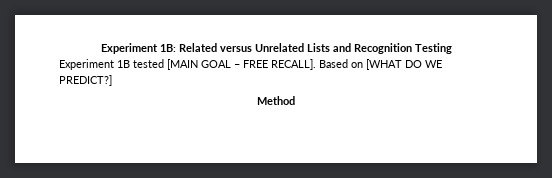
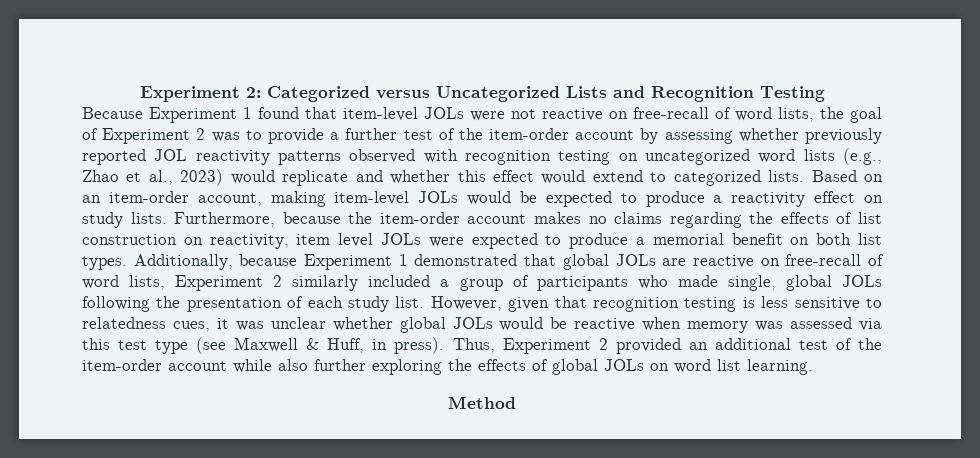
[100,43,304,54] Experiment 1B: Related versus Unrelated -> [139,86,560,102] Experiment 2: Categorized versus Uncategorized
[59,59,442,70] [59,75,112,86] Experiment 1B tested [MAIN GOAL – FREE RECALL]. Based on [WHAT DO WE PREDICT?] -> [82,107,882,123] [82,128,882,144] [82,148,883,165] [82,169,883,186] [82,191,884,207] [82,212,882,228] [82,233,882,249] [82,254,885,270] [82,275,882,291] [82,296,882,312] [82,317,882,333] [82,337,882,354] [82,359,813,375] Because Experiment 1 found that item-level JOLs were not reactive on free-recall of word lists, the goal of Experiment 2 was to provide a further test of the item-order account by assessing whether previously reported JOL reactivity patterns observed with recognition testing on uncategorized word lists (e.g., Zhao et al., 2023) would replicate and whether this effect would extend to categorized lists. Based on an item-order account, making item-level JOLs would be expected to produce a reactivity effect on study lists. Furthermore, because the item-order account makes no claims regarding the effects of list construction on reactivity, item level JOLs were expected to produce a memorial benefit on both list types. Additionally, because Experiment 1 demonstrated that global JOLs are reactive on free-recall of word lists, Experiment 2 similarly included a group of participants who made single, global JOLs following the presentation of each study list. However, given that recognition testing is less sensitive to relatedness cues, it was unclear whether global JOLs would be reactive when memory was assessed via this test type (see Maxwell & Huff, in press). Thus, Experiment 2 provided an additional test of the item-order account while also further exploring the effects of global JOLs on word list learning.

